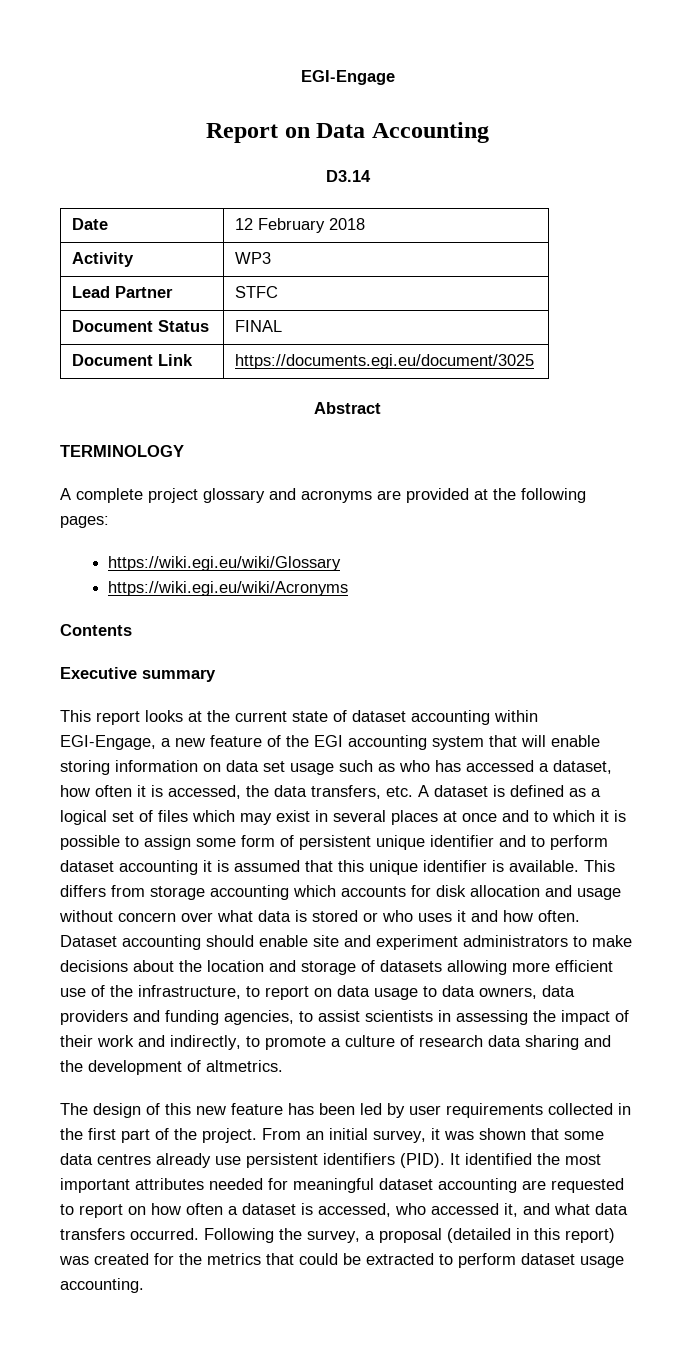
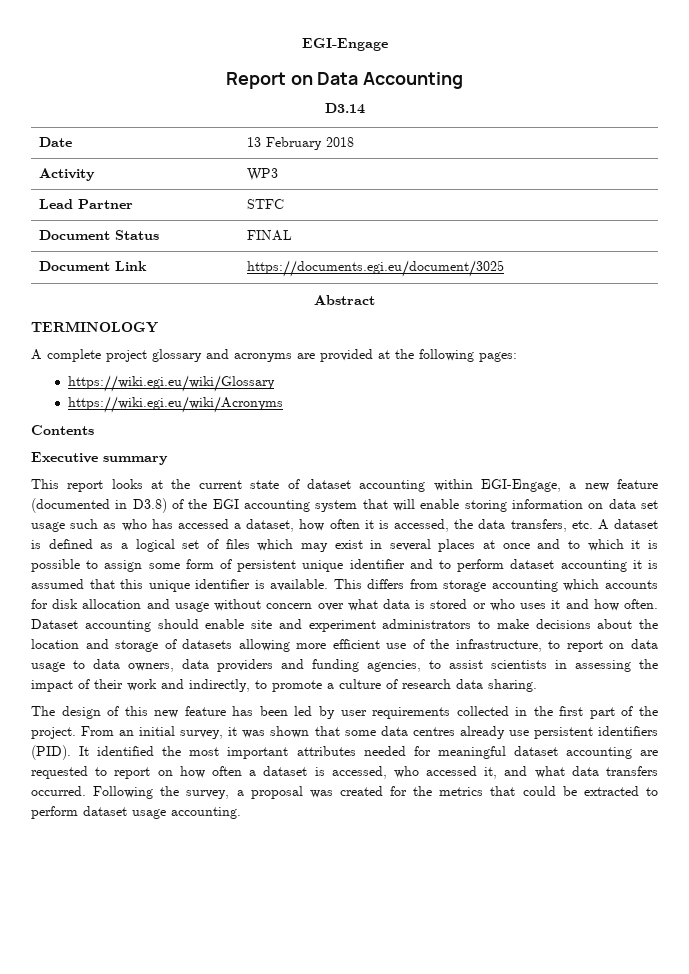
[235,218,254,230] 12 -> [246,137,261,147] 13
(262, 741) none -> [31,498,167,513] (documented in D3.8)
[525,1035,611,1050] [60,1060,283,1075] sharing and the development of altmetrics. -> [488,679,537,692] sharing.
[447,1228,615,1243] (detailed in this report) -> (303, 792) none

